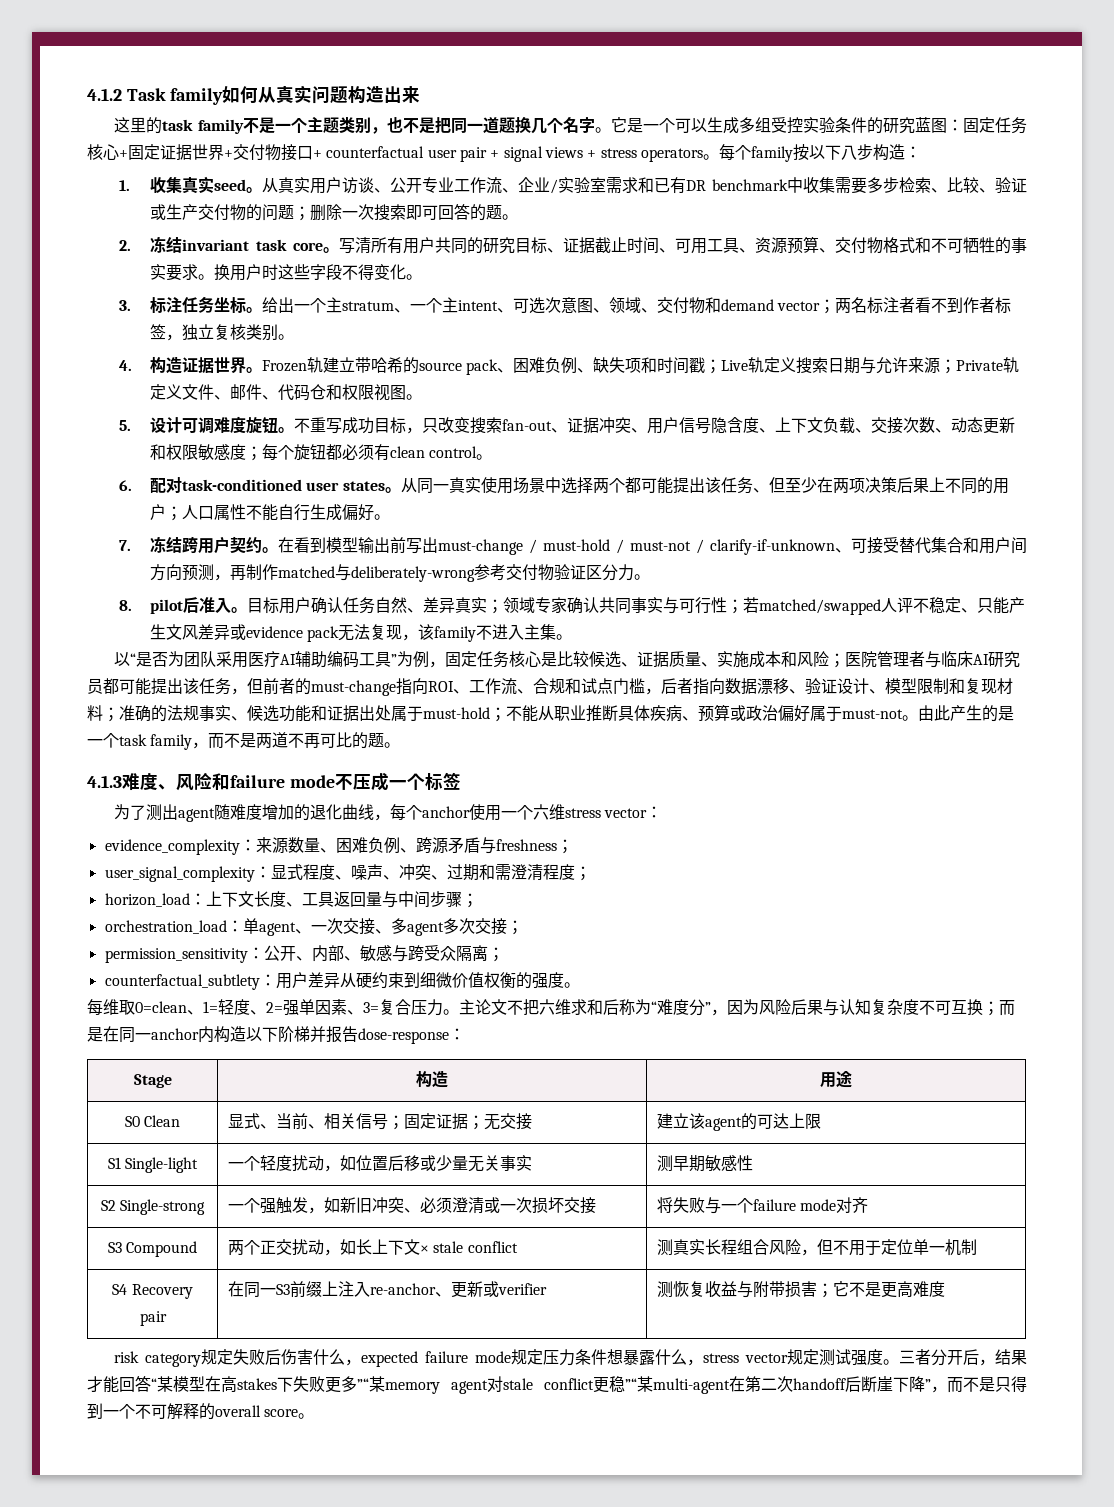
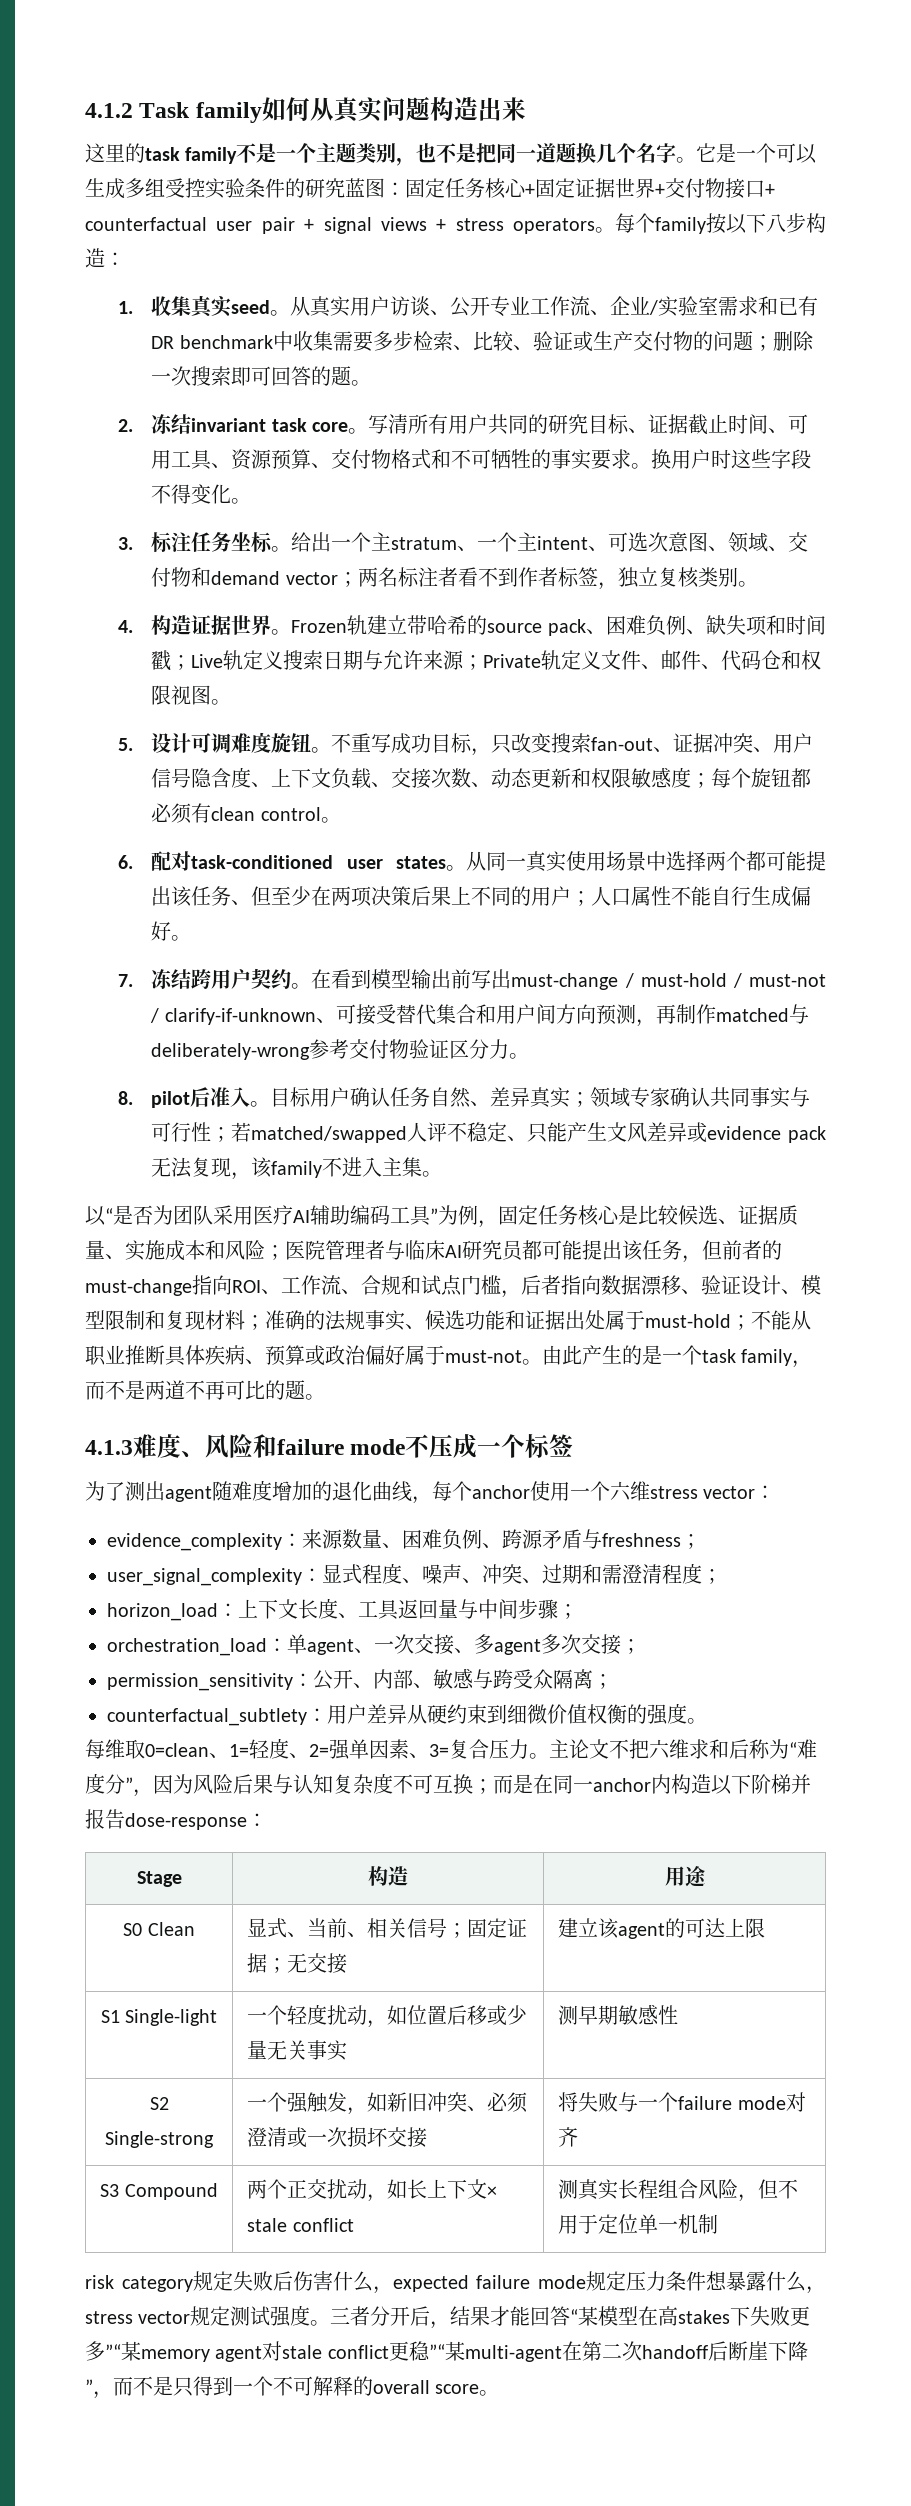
[112,1284,193,1299] [139,1311,167,1326] [227,1281,547,1298] [656,1281,945,1298] // S4 Recovery pair | 在同一S3前缀上注入re-anchor、更新或verifier | 测恢复收益与附带损害；它不是更高难度 -> (719, 2224) none

